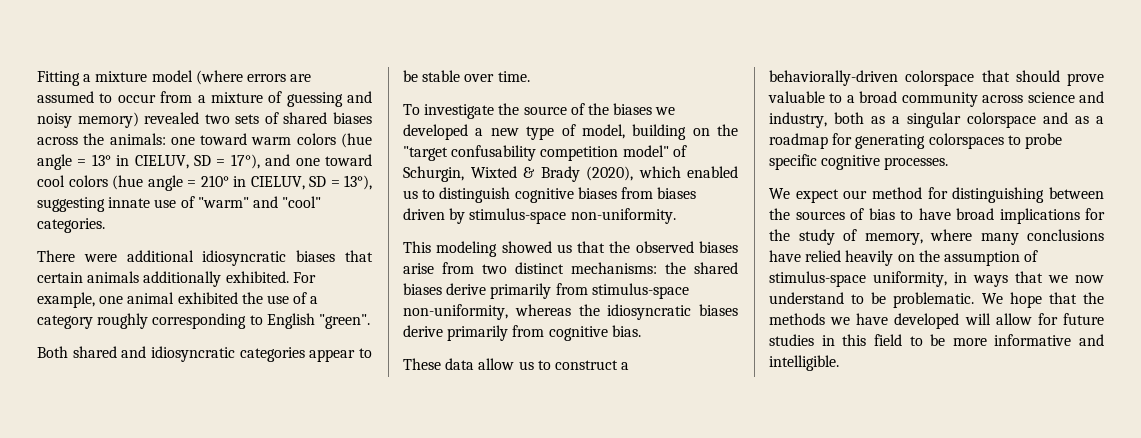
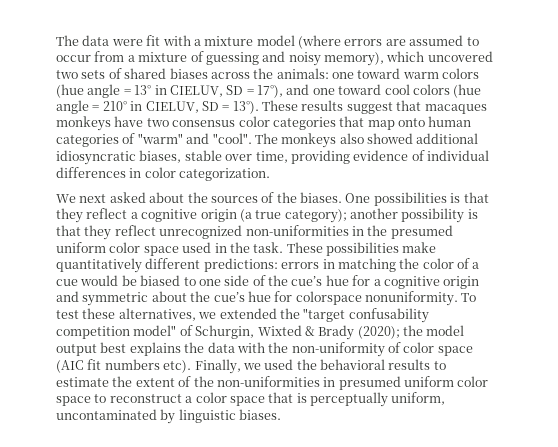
[37,71,80,86] Fitting -> [56,35,191,46] The data were fit with
[77,112,200,128] memory) revealed -> [324,51,493,66] memory), which uncovered
[344,175,372,190] [37,196,322,212] [37,218,105,233] [37,250,373,266] [37,271,316,287] [37,292,319,308] [37,313,370,329] [37,346,372,362] [403,70,530,82] [403,103,676,119] [403,124,710,140] 13°), suggesting innate use of "warm" and "cool" categories. // There were additional idiosyncratic biases that certain animals additionally exhibited. For example, one animal exhibited the use of a category roughly corresponding to English "green". // Both shared and idiosyncratic categories appear to be stable over time. // To investigate the source of the biases we developed a new type of model, building on -> [232,100,487,114] [56,116,472,131] [56,133,479,148] [56,150,489,165] [56,167,271,181] [56,192,489,206] [56,208,478,223] [56,225,453,240] [56,242,437,256] [56,258,480,273] [56,275,480,289] [56,291,477,306] [56,308,277,321] 13°). These results suggest that macaques monkeys have two consensus color categories that map onto human categories of "warm" and "cool". The monkeys also showed additional idiosyncratic biases, stable over time, providing evidence of individual differences in color categorization. // We next asked about the sources of the biases. One possibilities is that they reflect a cognitive origin (a true category); another possibility is that they reflect unrecognized non-uniformities in the presumed uniform color space used in the task. These possibilities make quantitatively different predictions: errors in matching the color of a cue would be biased to one side of the cue’s hue for a cognitive origin and symmetric about the cue’s hue for colorspace nonuniformity. To test these alternatives, we extended
[586,166,738,181] [403,187,697,203] [403,208,676,224] [403,241,738,257] [403,262,738,274] [403,283,689,299] [403,304,738,320] [403,325,641,341] [403,358,630,370] [769,70,1104,86] [768,91,1104,107] [769,112,1104,128] [769,133,1062,149] [769,154,949,170] [769,187,1104,203] [769,208,1105,224] [769,229,1104,245] [769,250,1039,266] [769,271,1104,287] [769,292,1104,308] [769,313,1104,329] [769,334,1104,346] [769,355,839,371] (2020), which enabled us to distinguish cognitive biases from biases driven by stimulus-space non-uniformity. // This modeling showed us that the observed biases arise from two distinct mechanisms: the shared biases derive primarily from stimulus-space non-uniformity, whereas the idiosyncratic biases derive primarily from cognitive bias. // These data allow us to construct a behaviorally-driven colorspace that should prove valuable to a broad community across science and industry, both as a singular colorspace and as a roadmap for generating colorspaces to probe specific cognitive processes. // We expect our method for distinguishing between the sources of bias to have broad implications for the study of memory, where many conclusions have relied heavily on the assumption of stimulus-space uniformity, in ways that we now understand to be problematic. We hope that the methods we have developed will allow for future studies in this field to be more informative and intelligible. -> [357,325,465,339] [56,342,473,357] [56,359,446,374] [56,376,489,390] [56,392,446,407] [56,409,282,424] (2020); the model output best explains the data with the non-uniformity of color space (AIC fit numbers etc). Finally, we used the behavioral results to estimate the extent of the non-uniformities in presumed uniform color space to reconstruct a color space that is perceptually uniform, uncontaminated by linguistic biases.

